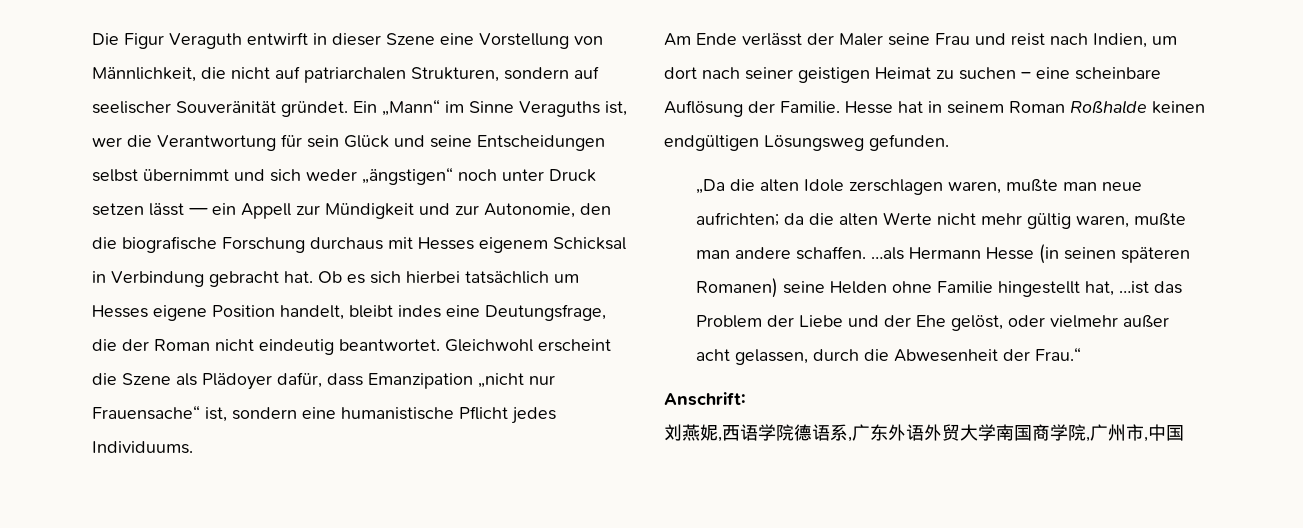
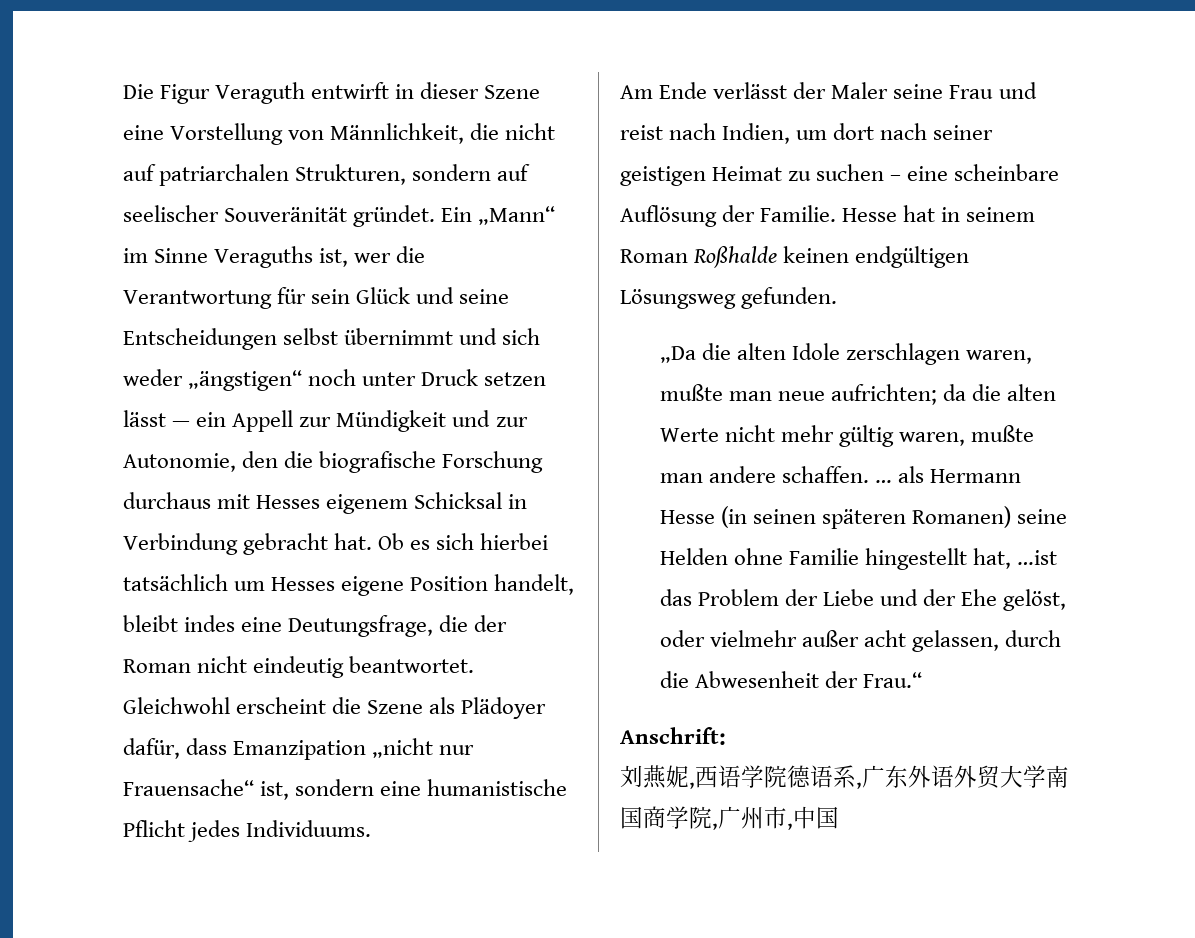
[870,247,904,260] …als -> [874,466,924,483] … als

